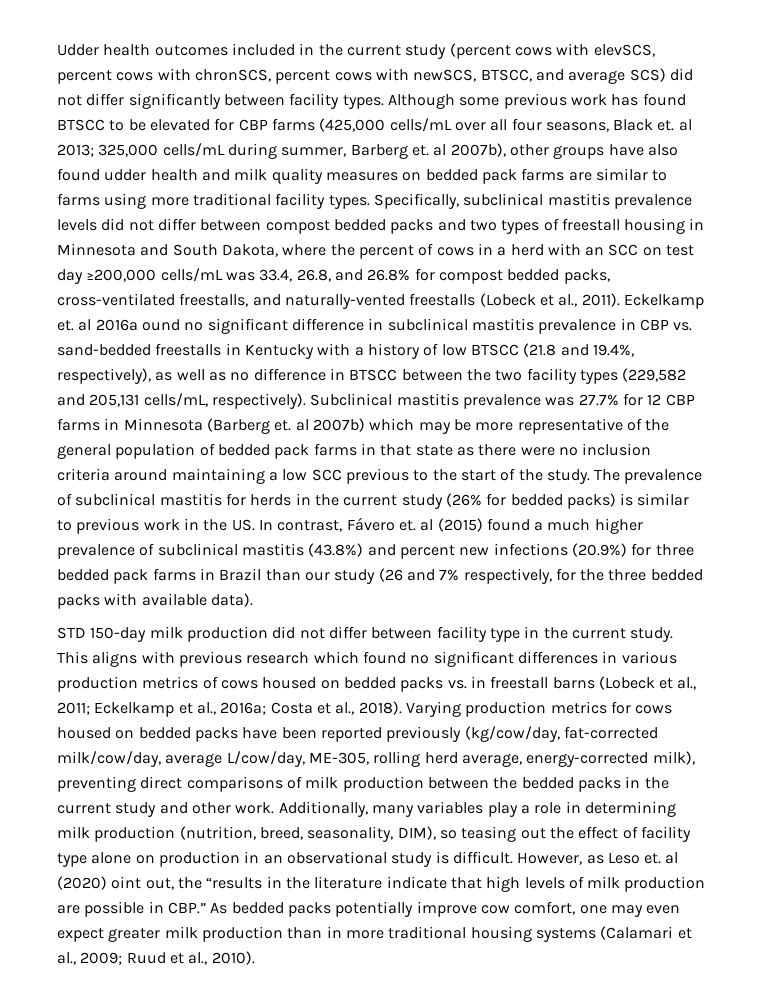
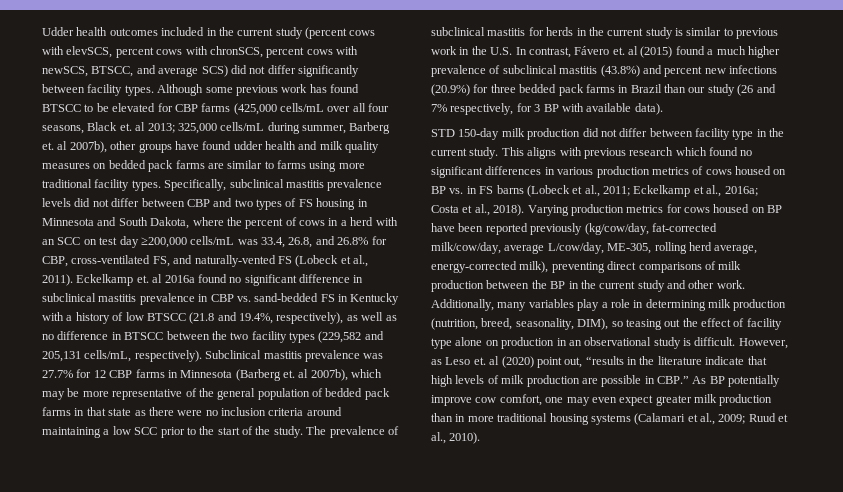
[647,144,678,156] also -> (199, 145) none
[265,219,434,234] compost bedded packs -> [186,199,210,207] CBP
[561,218,620,231] freestall -> [298,199,313,207] FS
[438,269,610,284] [57,293,249,307] compost bedded packs, cross-ventilated freestalls, -> [42,255,170,267] CBP, cross-ventilated FS,
[409,293,476,306] freestalls -> [277,256,292,264] FS
[141,319,180,331] ound -> [197,274,227,283] found
[155,343,222,356] freestalls -> [320,294,335,302] FS
[312,418,365,432] 2007b) -> [310,369,348,381] 2007b),
[345,468,409,484] previous -> [160,427,185,438] prior
[445,493,616,509] (26% for bedded packs) -> (673, 33) none
[231,519,255,531] US. -> [490,47,513,55] U.S.
[580,569,703,581] [57,594,100,609] the three bedded packs -> [534,104,559,112] 3 BP
[343,677,444,692] bedded packs -> [431,186,446,194] BP
[490,676,549,689] freestall -> [479,186,494,194] FS
[138,727,238,742] bedded packs -> [767,205,783,213] BP
[521,777,621,792] bedded packs -> [550,281,566,289] BP
[111,876,202,890] oint out, the -> [536,357,583,368] point out,
[231,902,331,917] bedded packs -> [709,376,725,384] BP

